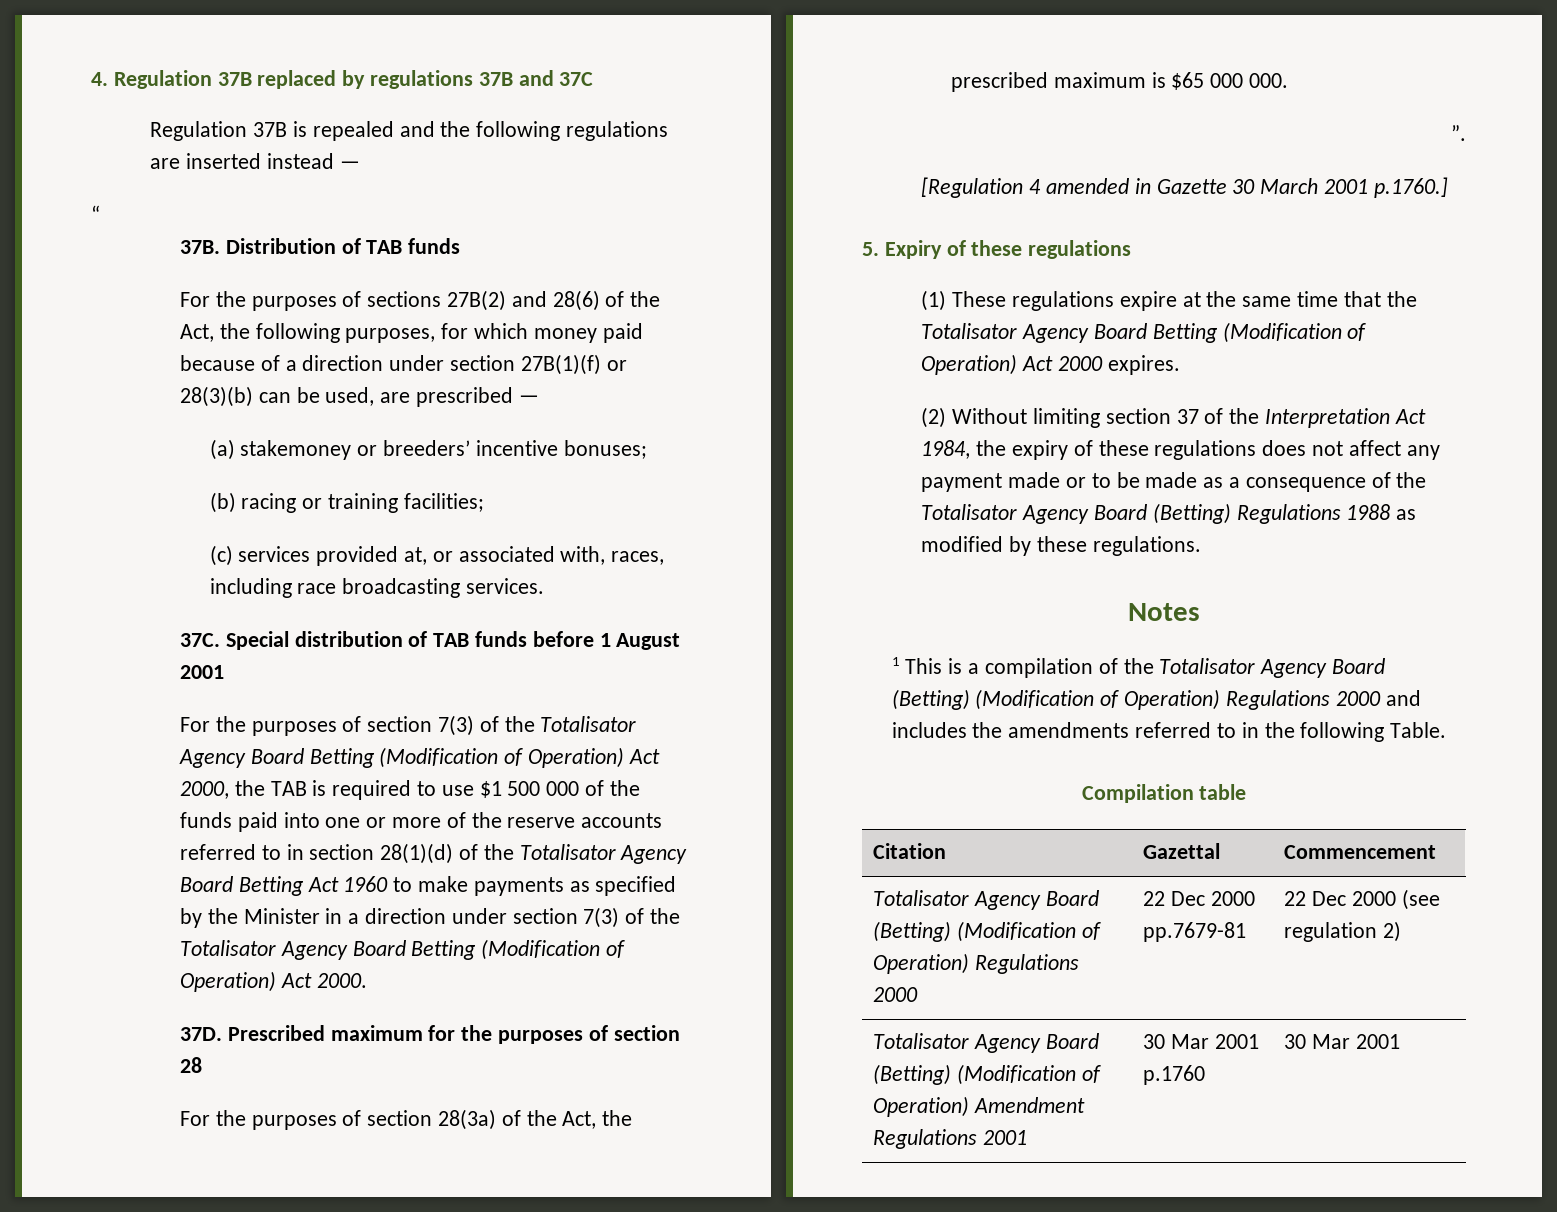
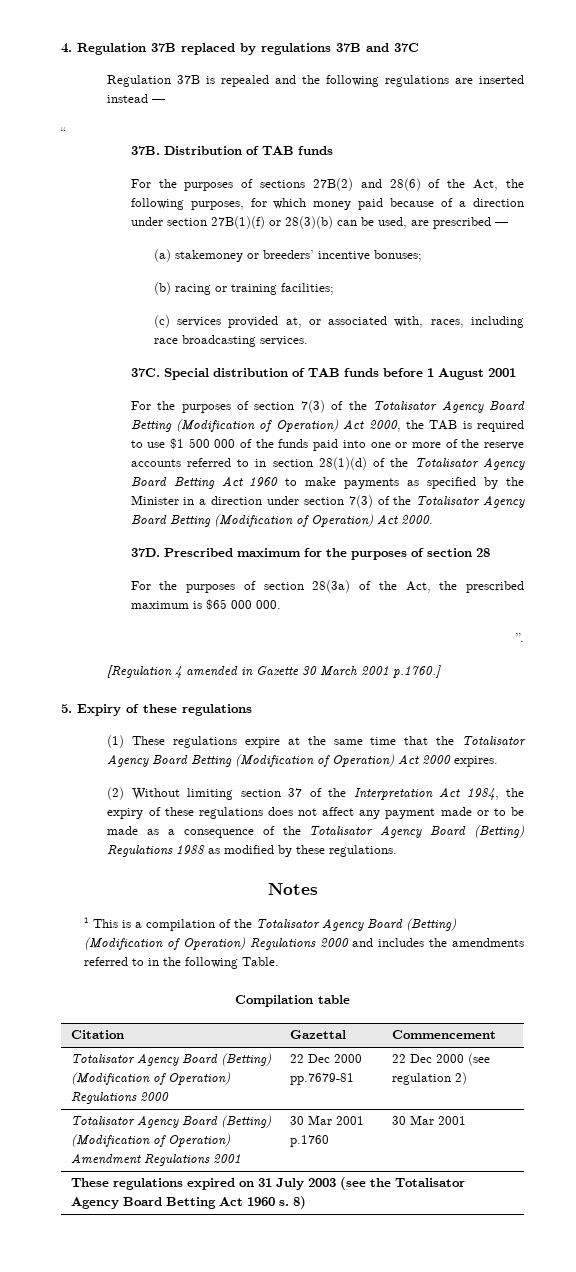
(1400, 1041) none -> [70,1177,465,1190] [70,1196,306,1209] // These regulations expired on 31 July 2003 (see the Totalisator Agency Board Betting Act 1960 s. 8)

